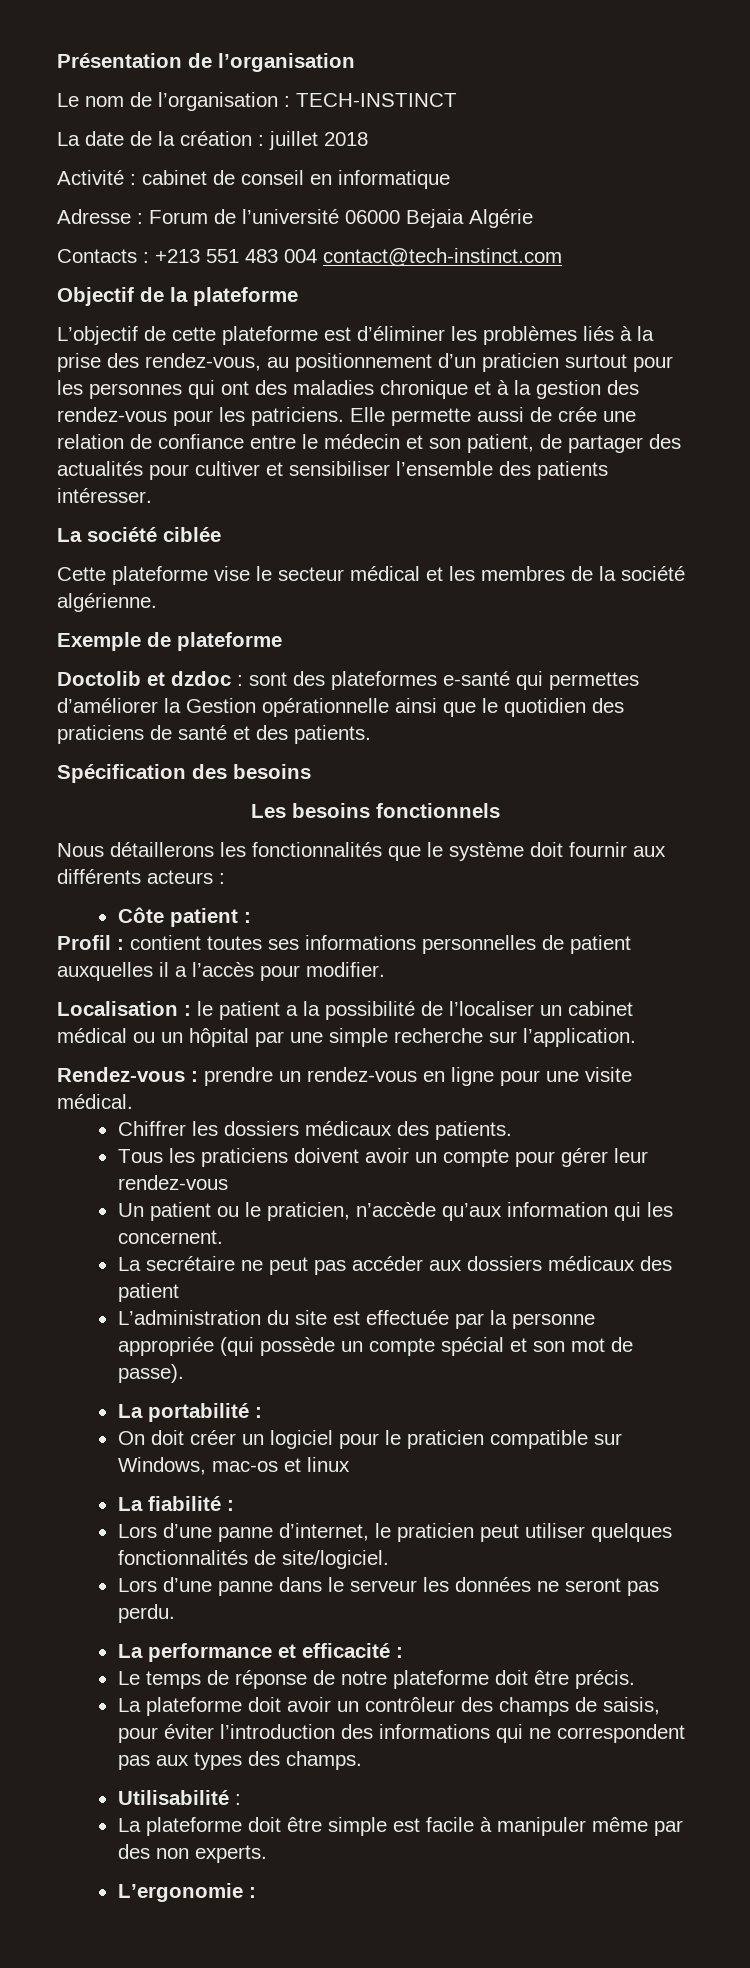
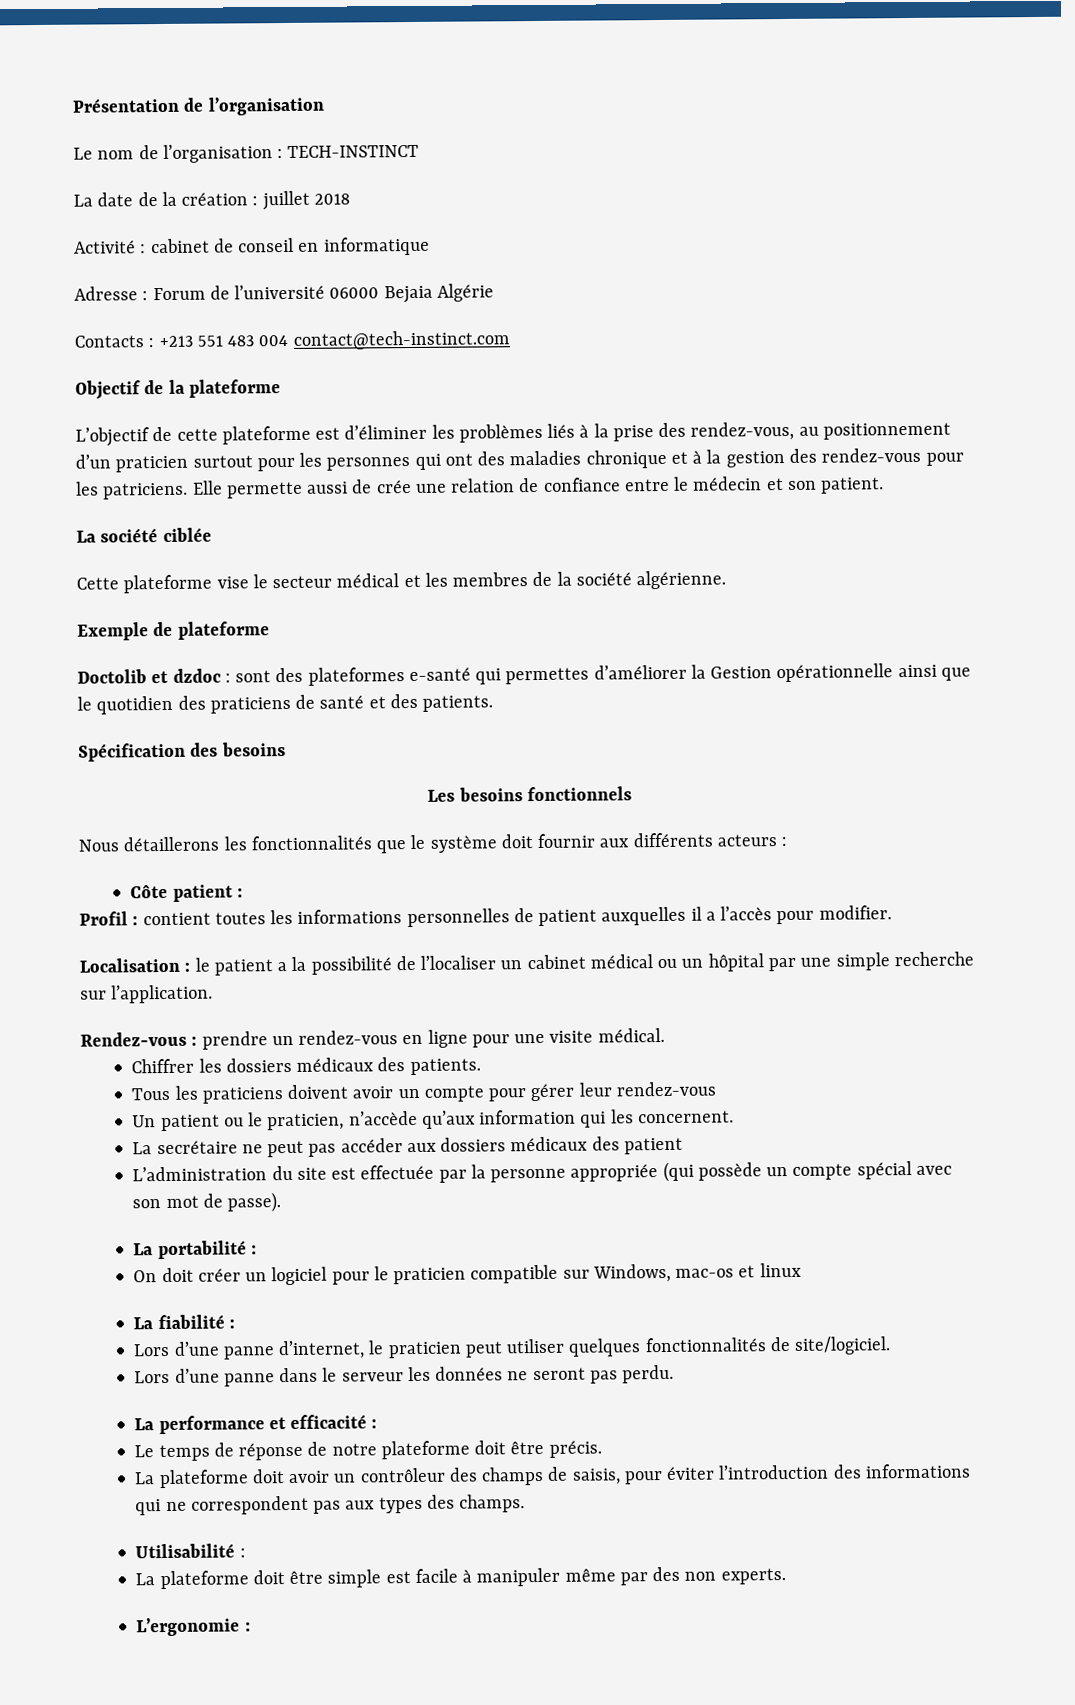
[467,434,681,453] [57,461,608,480] [57,488,152,503] patient, de partager des actualités pour cultiver et sensibiliser l’ensemble des patients intéresser. -> [821,477,885,494] patient.
[268,939,299,950] ses -> [270,909,294,925] les
[509,1338,527,1352] et -> [916,1165,953,1175] avec

